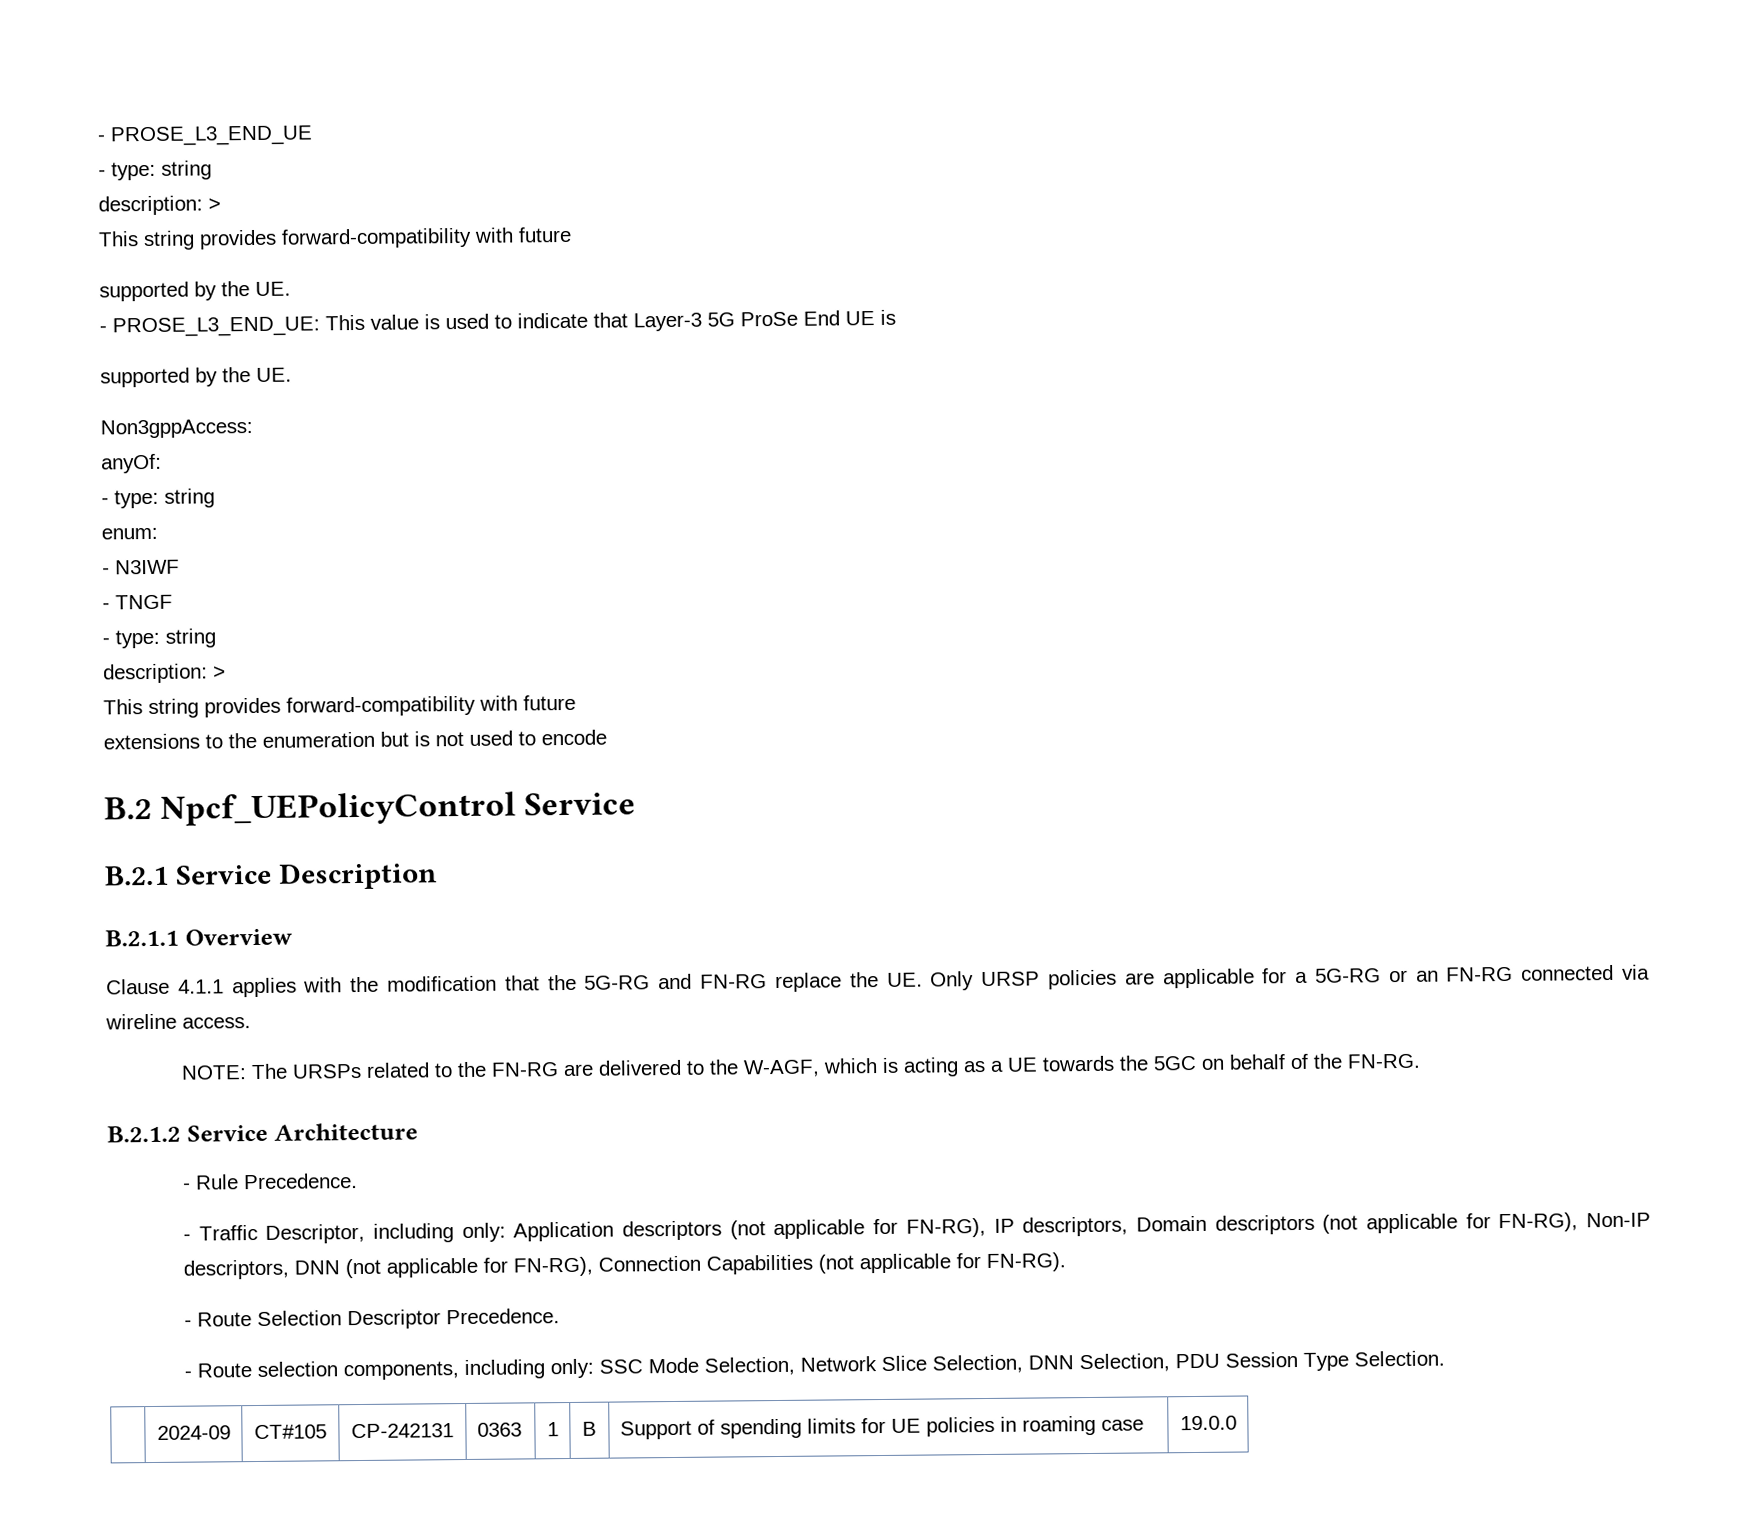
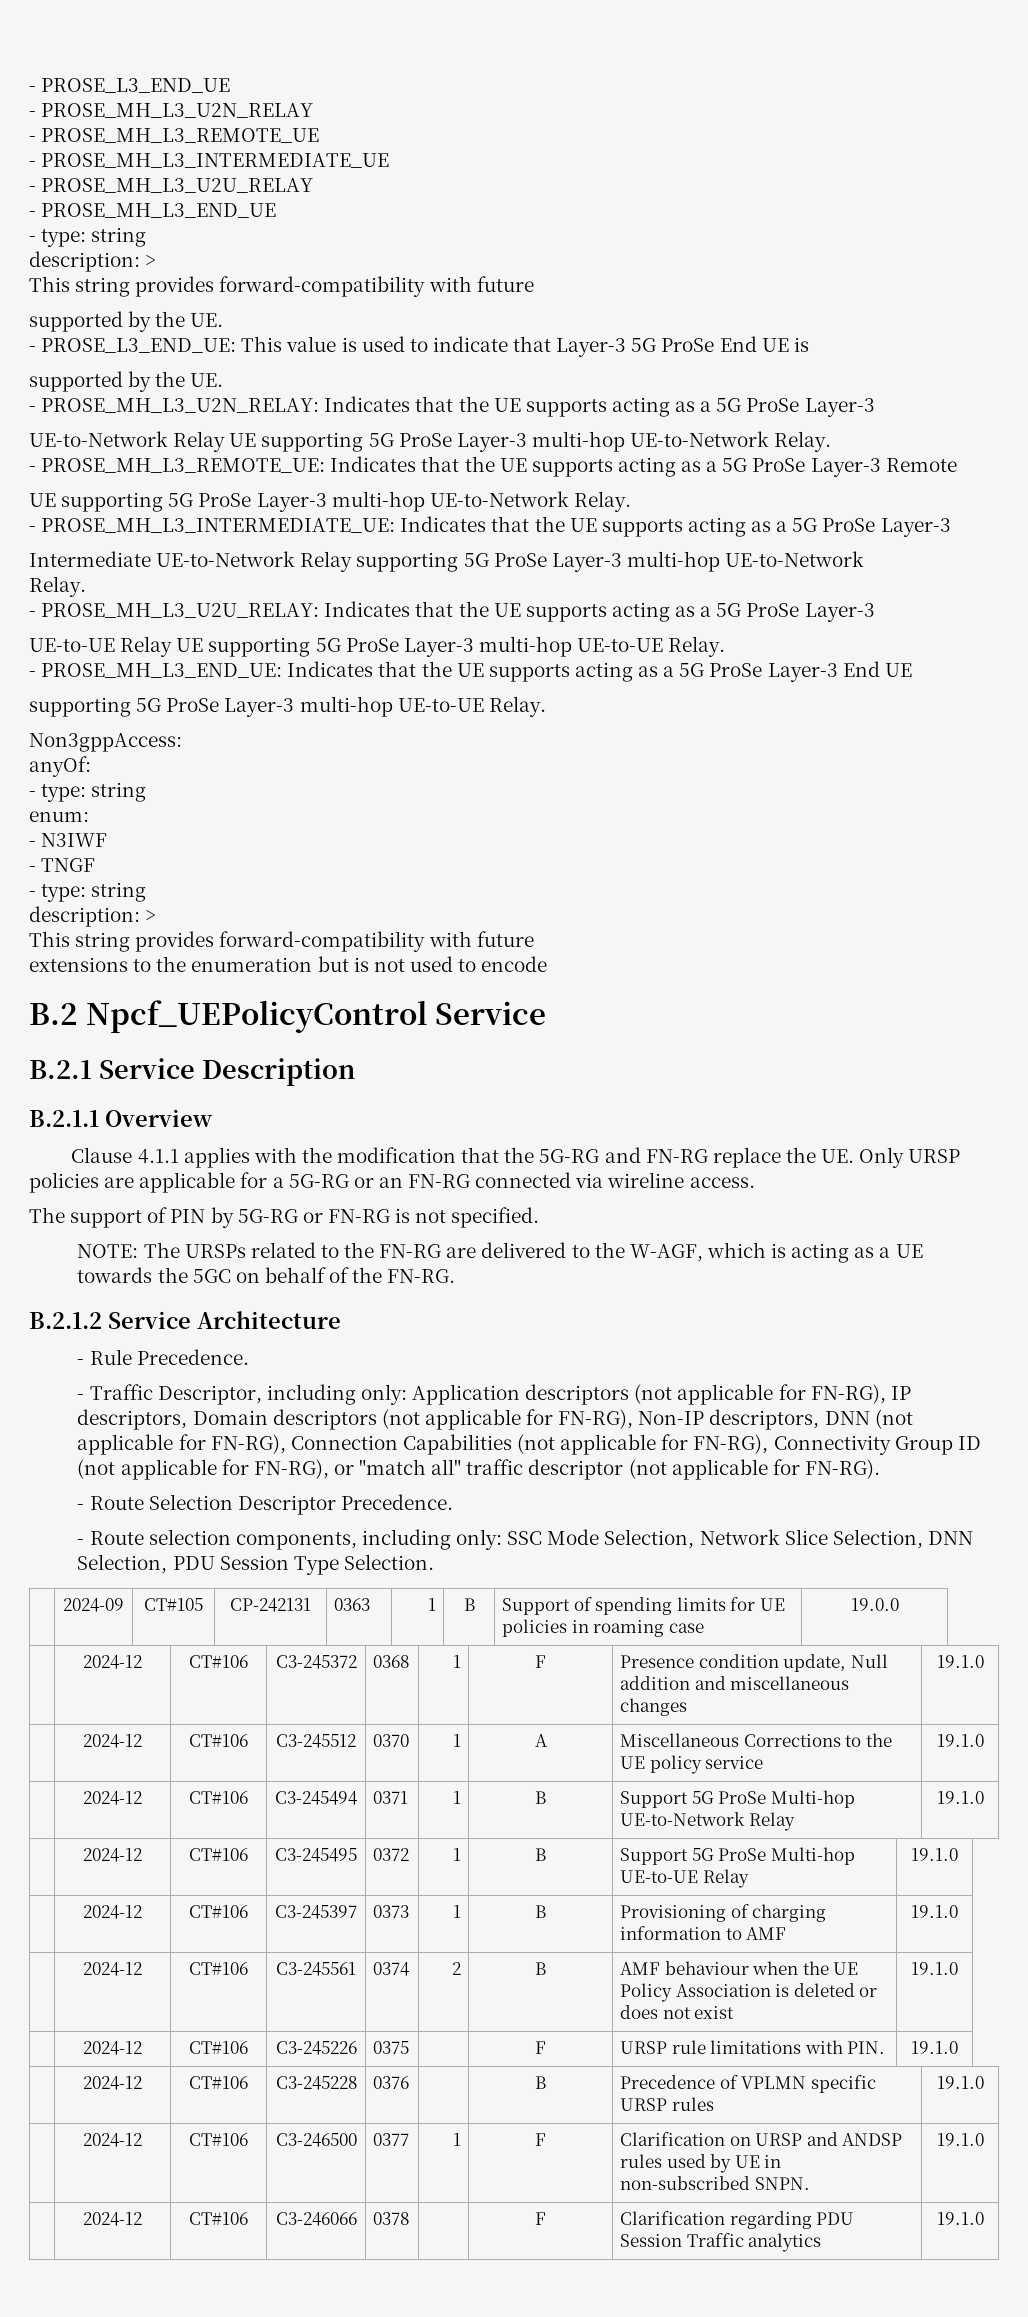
(313, 136) none -> [29,103,314,118] [29,128,320,143] [29,153,390,168] [29,178,314,193] [29,203,277,218] // - PROSE_MH_L3_U2N_RELAY // - PROSE_MH_L3_REMOTE_UE // - PROSE_MH_L3_INTERMEDIATE_UE // - PROSE_MH_L3_U2U_RELAY // - PROSE_MH_L3_END_UE
(292, 374) none -> [29,396,875,417] [29,431,832,452] [29,456,957,477] [29,491,631,512] [29,516,951,537] [29,551,865,572] [29,576,86,597] [29,601,875,622] [29,636,726,657] [29,661,912,682] [29,696,546,717] // - PROSE_MH_L3_U2N_RELAY: Indicates that the UE supports acting as a 5G ProSe Layer-3 // UE-to-Network Relay UE supporting 5G ProSe Layer-3 multi-hop UE-to-Network Relay. // - PROSE_MH_L3_REMOTE_UE: Indicates that the UE supports acting as a 5G ProSe Layer-3 Remote // UE supporting 5G ProSe Layer-3 multi-hop UE-to-Network Relay. // - PROSE_MH_L3_INTERMEDIATE_UE: Indicates that the UE supports acting as a 5G ProSe Layer-3 // Intermediate UE-to-Network Relay supporting 5G ProSe Layer-3 multi-hop UE-to-Network // Relay. // - PROSE_MH_L3_U2U_RELAY: Indicates that the UE supports acting as a 5G ProSe Layer-3 // UE-to-UE Relay UE supporting 5G ProSe Layer-3 multi-hop UE-to-UE Relay. // - PROSE_MH_L3_END_UE: Indicates that the UE supports acting as a 5G ProSe Layer-3 End UE // supporting 5G ProSe Layer-3 multi-hop UE-to-UE Relay.
(251, 1023) none -> [29,1207,540,1228] // The support of PIN by 5G-RG or FN-RG is not specified.
(982, 1261) none -> [693,1434,981,1455] [77,1459,800,1480] FN-RG), Connectivity Group ID (not applicable for FN-RG), or "match all" traffic descriptor (not applicable for
(1237, 1423) none -> [83,1655,142,1669] [189,1655,248,1668] [275,1655,357,1669] [372,1655,409,1668] [453,1655,462,1668] [535,1655,546,1668] [619,1654,888,1672] [619,1676,850,1690] [619,1698,687,1716] [936,1655,984,1668] [83,1734,142,1748] [189,1734,248,1747] [276,1734,356,1748] [372,1734,409,1747] [453,1734,462,1747] [534,1734,548,1747] [619,1733,892,1747] [619,1755,764,1774] [936,1734,984,1747] [83,1791,142,1805] [189,1791,248,1804] [275,1791,358,1805] [372,1791,408,1804] [453,1791,462,1804] [535,1791,546,1804] [619,1790,855,1808] [619,1812,795,1831] [936,1791,984,1804] [83,1848,142,1862] [189,1848,248,1861] [275,1848,357,1862] [372,1848,409,1861] [453,1848,462,1861] [535,1848,546,1861] [619,1847,855,1865] [619,1869,749,1888] [911,1848,958,1861] [83,1905,142,1919] [189,1905,248,1918] [275,1905,357,1919] [372,1905,409,1918] [453,1905,462,1918] [535,1905,546,1918] [619,1904,827,1922] [619,1926,787,1940] [911,1905,958,1918] [83,1962,142,1976] [189,1962,248,1975] [276,1962,356,1976] [372,1962,410,1976] [452,1962,462,1975] [535,1962,546,1975] [619,1961,859,1975] [619,1983,878,2002] [619,2005,735,2019] [911,1962,958,1975] [83,2041,142,2055] [189,2041,248,2054] [275,2041,357,2055] [372,2041,409,2054] [535,2041,546,2054] [619,2040,886,2054] [911,2041,958,2054] [83,2076,142,2090] [189,2076,248,2089] [275,2076,357,2090] [372,2076,409,2089] [535,2076,546,2089] [619,2075,876,2093] [619,2097,714,2111] [936,2076,984,2089] [83,2133,142,2147] [189,2133,248,2146] [275,2133,357,2147] [372,2133,409,2146] [453,2133,462,2146] [535,2133,546,2146] [619,2132,903,2146] [619,2154,782,2173] [619,2176,810,2190] [936,2133,984,2146] [83,2212,142,2226] [189,2212,248,2225] [275,2212,357,2226] [372,2212,409,2225] [535,2212,546,2225] [619,2211,855,2229] [619,2233,822,2252] [936,2212,984,2225] // | 2024-12 | CT#106 | C3-245372 | 0368 | 1 | F | Presence condition update, Null addition and miscellaneous changes | 19.1.0 // | 2024-12 | CT#106 | C3-245512 | 0370 | 1 | A | Miscellaneous Corrections to the UE policy service | 19.1.0 // | 2024-12 | CT#106 | C3-245494 | 0371 | 1 | B | Support 5G ProSe Multi-hop UE-to-Network Relay | 19.1.0 // | 2024-12 | CT#106 | C3-245495 | 0372 | 1 | B | Support 5G ProSe Multi-hop UE-to-UE Relay | 19.1.0 // | 2024-12 | CT#106 | C3-245397 | 0373 | 1 | B | Provisioning of charging information to AMF | 19.1.0 // | 2024-12 | CT#106 | C3-245561 | 0374 | 2 | B | AMF behaviour when the UE Policy Association is deleted or does not exist | 19.1.0 // | 2024-12 | CT#106 | C3-245226 | 0375 | | F | URSP rule limitations with PIN. | 19.1.0 // | 2024-12 | CT#106 | C3-245228 | 0376 | | B | Precedence of VPLMN specific URSP rules | 19.1.0 // | 2024-12 | CT#106 | C3-246500 | 0377 | 1 | F | Clarification on URSP and ANDSP rules used by UE in non-subscribed SNPN. | 19.1.0 // | 2024-12 | CT#106 | C3-246066 | 0378 | | F | Clarification regarding PDU Session Traffic analytics | 19.1.0

